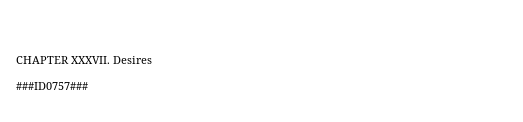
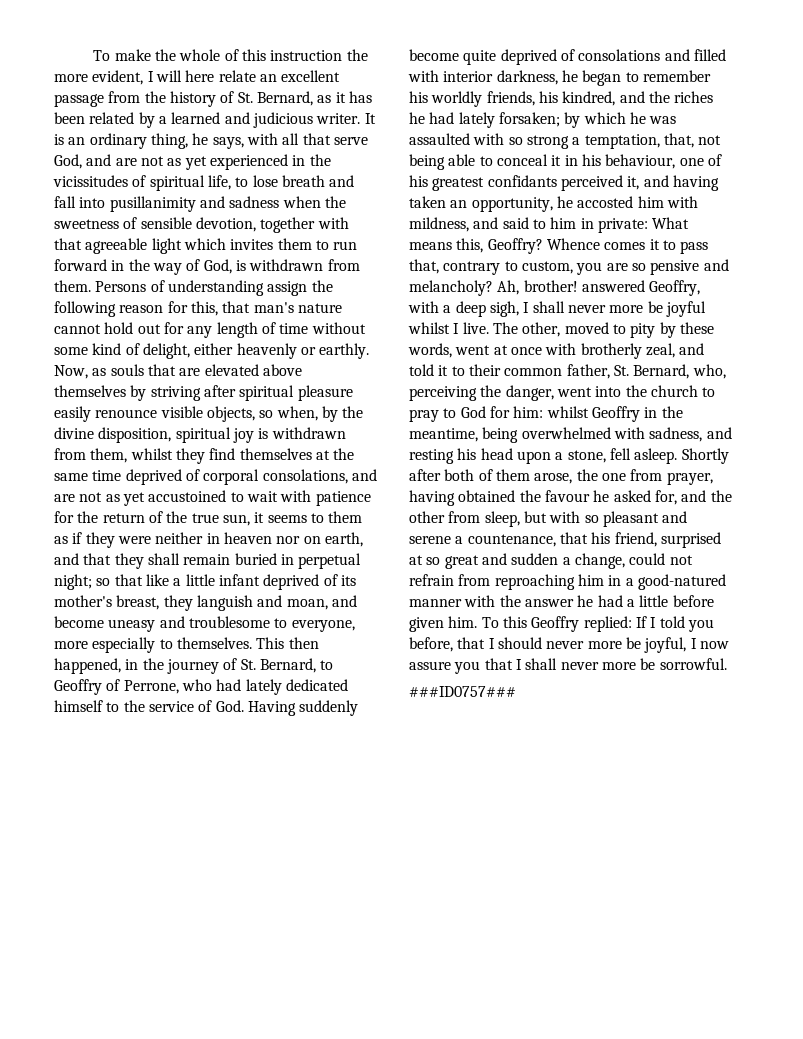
[16,56,152,64] CHAPTER XXXVII. Desires -> [93,49,368,61] [54,70,341,85] [54,91,372,107] [54,112,376,128] [54,133,368,149] [54,154,331,170] [53,175,355,191] [54,196,346,212] [54,217,349,233] [54,238,358,254] [54,259,360,275] [54,280,333,296] [54,301,342,317] [54,322,366,338] [54,343,370,359] [54,364,302,379] [54,385,353,401] [54,406,364,422] [54,427,346,443] [54,448,355,464] [54,469,377,485] [54,490,371,506] [54,511,363,526] [54,532,363,548] [54,553,362,569] [54,574,356,590] [54,595,357,611] [54,616,355,632] [54,637,319,653] [54,658,334,674] [54,679,348,695] [54,700,359,716] [409,49,726,65] [408,70,711,86] [409,91,714,107] [409,112,677,128] [409,133,722,149] [409,154,722,170] [409,175,719,191] [409,196,698,212] [409,217,690,233] [409,238,709,254] [409,259,729,275] [409,280,701,296] [408,301,706,317] [408,322,714,338] [408,343,705,359] [409,364,726,379] [409,385,716,401] [409,406,683,422] [409,427,732,443] [409,448,729,464] [409,469,713,485] [409,490,732,506] [409,511,688,527] [409,532,721,548] [409,553,693,569] [409,574,726,590] [409,595,714,607] [409,616,714,632] [409,637,729,653] [409,658,727,674] To make the whole of this instruction the more evident, I will here relate an excellent passage from the history of St. Bernard, as it has been related by a learned and judicious writer. It is an ordinary thing, he says, with all that serve God, and are not as yet experienced in the vicissitudes of spiritual life, to lose breath and fall into pusillanimity and sadness when the sweetness of sensible devotion, together with that agreeable light which invites them to run forward in the way of God, is withdrawn from them. Persons of understanding assign the following reason for this, that man's nature cannot hold out for any length of time without some kind of delight, either heavenly or earthly. Now, as souls that are elevated above themselves by striving after spiritual pleasure easily renounce visible objects, so when, by the divine disposition, spiritual joy is withdrawn from them, whilst they find themselves at the same time deprived of corporal consolations, and are not as yet accustoined to wait with patience for the return of the true sun, it seems to them as if they were neither in heaven nor on earth, and that they shall remain buried in perpetual night; so that like a little infant deprived of its mother's breast, they languish and moan, and become uneasy and troublesome to everyone, more especially to themselves. This then happened, in the journey of St. Bernard, to Geoffry of Perrone, who had lately dedicated himself to the service of God. Having suddenly become quite deprived of consolations and filled with interior darkness, he began to remember his worldly friends, his kindred, and the riches he had lately forsaken; by which he was assaulted with so strong a temptation, that, not being able to conceal it in his behaviour, one of his greatest confidants perceived it, and having taken an opportunity, he accosted him with mildness, and said to him in private: What means this, Geoffry? Whence comes it to pass that, contrary to custom, you are so pensive and melancholy? Ah, brother! answered Geoffry, with a deep sigh, I shall never more be joyful whilst I live. The other, moved to pity by these words, went at once with brotherly zeal, and told it to their common father, St. Bernard, who, perceiving the danger, went into the church to pray to God for him: whilst Geoffry in the meantime, being overwhelmed with sadness, and resting his head upon a stone, fell asleep. Shortly after both of them arose, the one from prayer, having obtained the favour he asked for, and the other from sleep, but with so pleasant and serene a countenance, that his friend, surprised at so great and sudden a change, could not refrain from reproaching him in a good-natured manner with the answer he had a little before given him. To this Geoffry replied: If I told you before, that I should never more be joyful, I now assure you that I shall never more be sorrowful.

